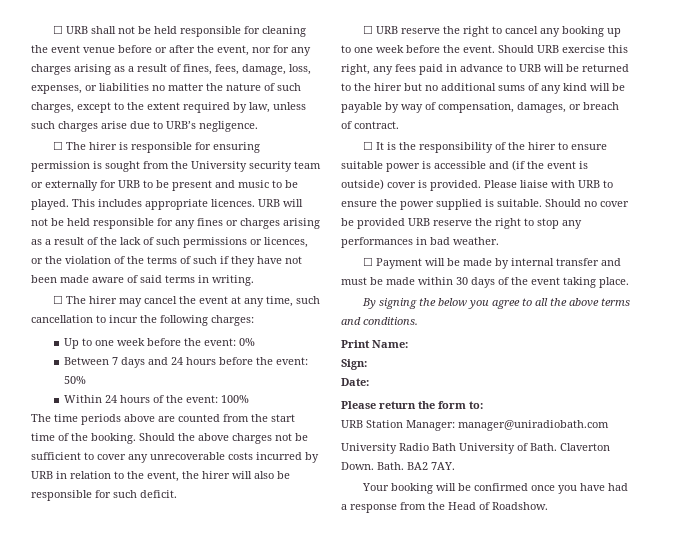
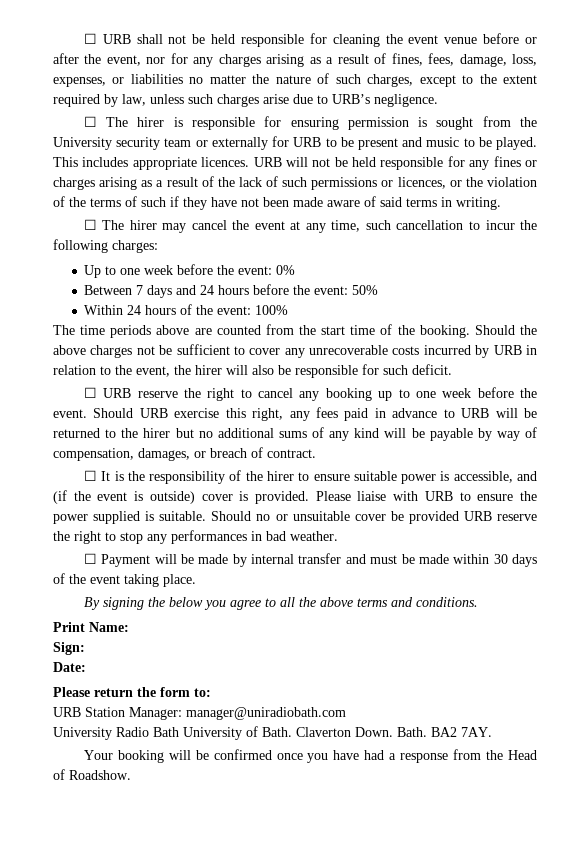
[434,161,486,169] accessible -> [453,471,513,483] accessible,
(597, 204) none -> [275,511,350,521] or unsuitable

